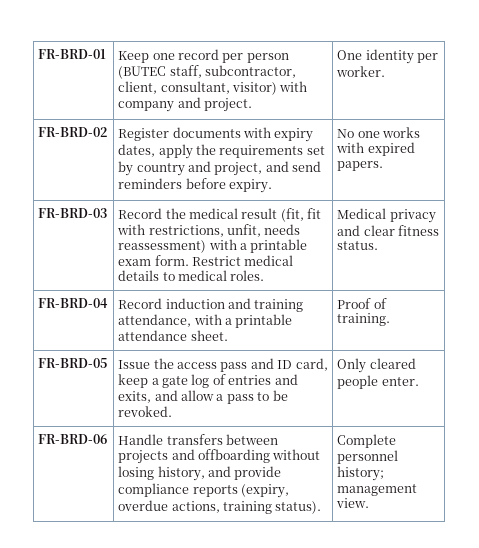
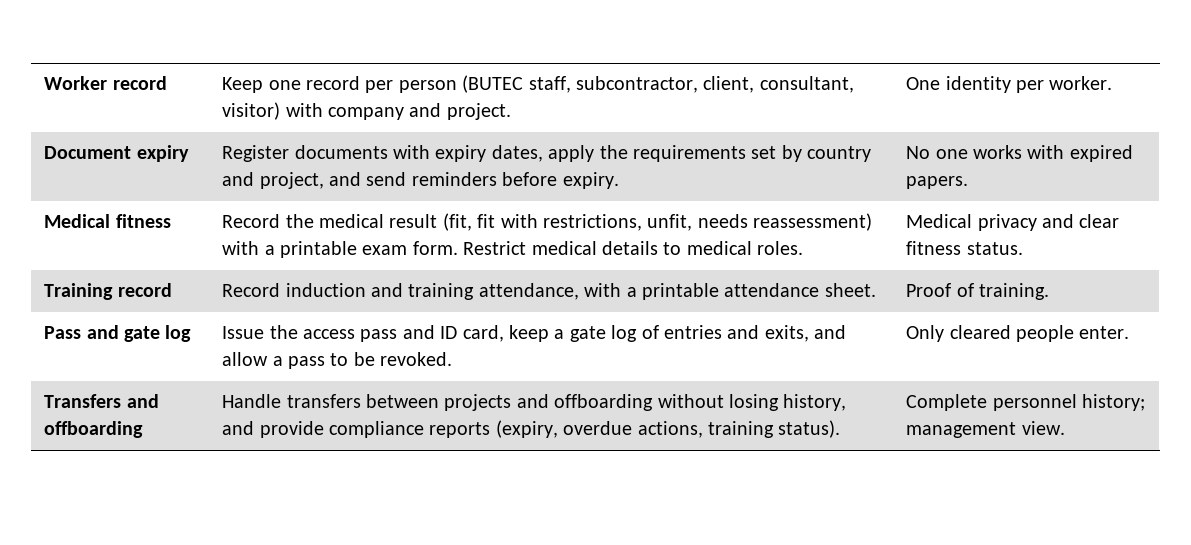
[38,49,107,59] FR-BRD-01 -> [44,76,167,90] Worker record
[38,127,108,137] FR-BRD-02 -> [44,145,189,162] Document expiry
[38,208,108,218] FR-BRD-03 -> [44,214,171,228] Medical fitness
[38,298,109,308] FR-BRD-04 -> [44,283,172,300] Training record
[38,358,108,368] FR-BRD-05 -> [44,325,192,342] Pass and gate log
[38,434,108,444] FR-BRD-06 -> [44,394,159,408] [44,421,144,438] Transfers and offboarding

